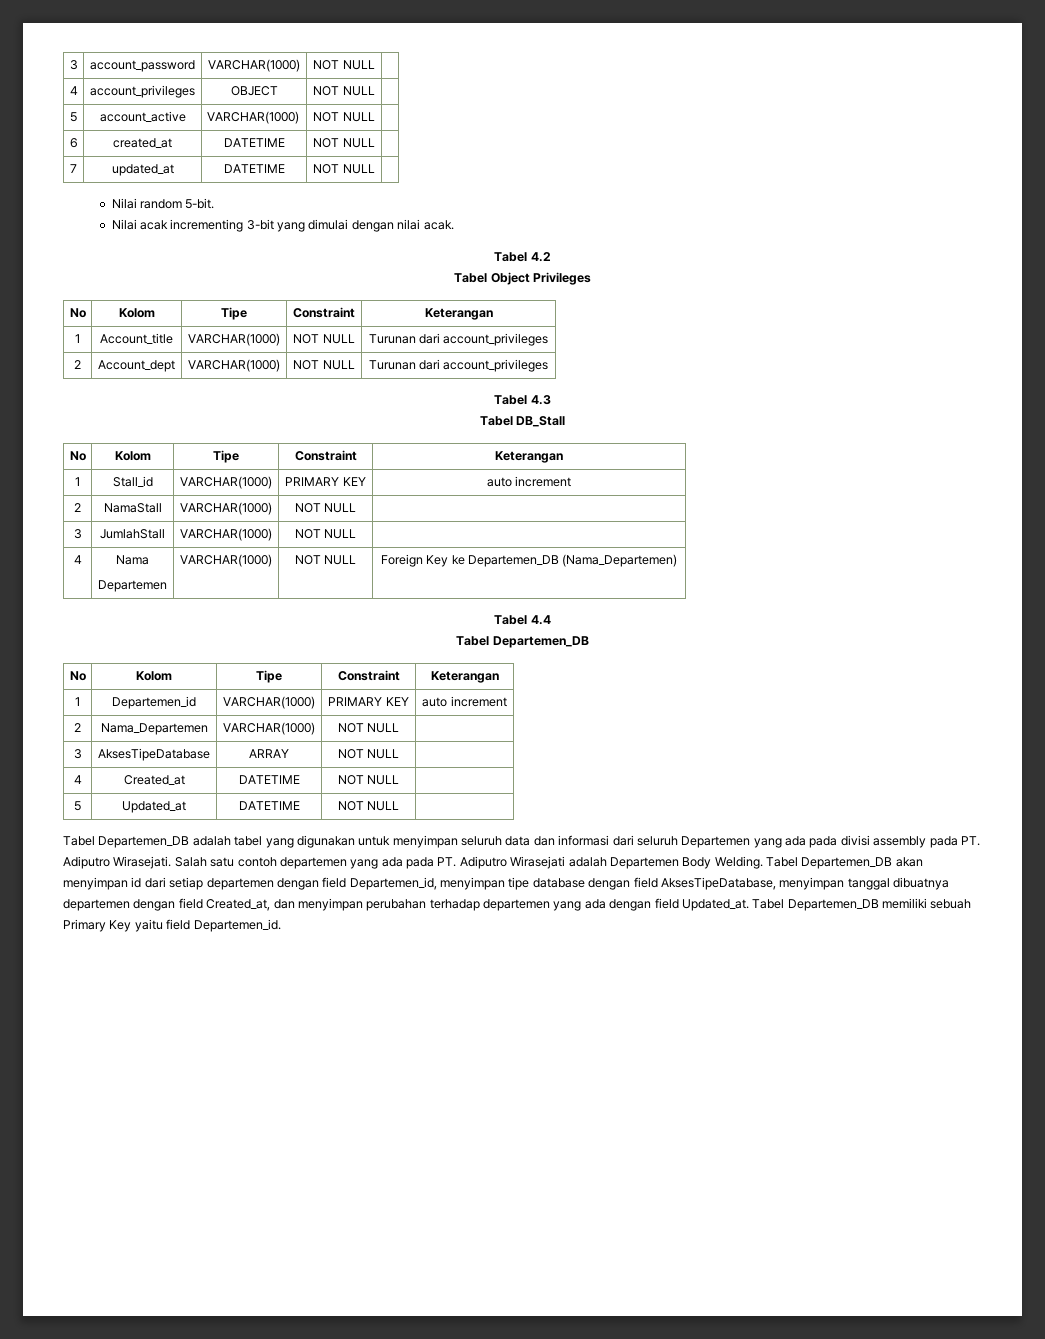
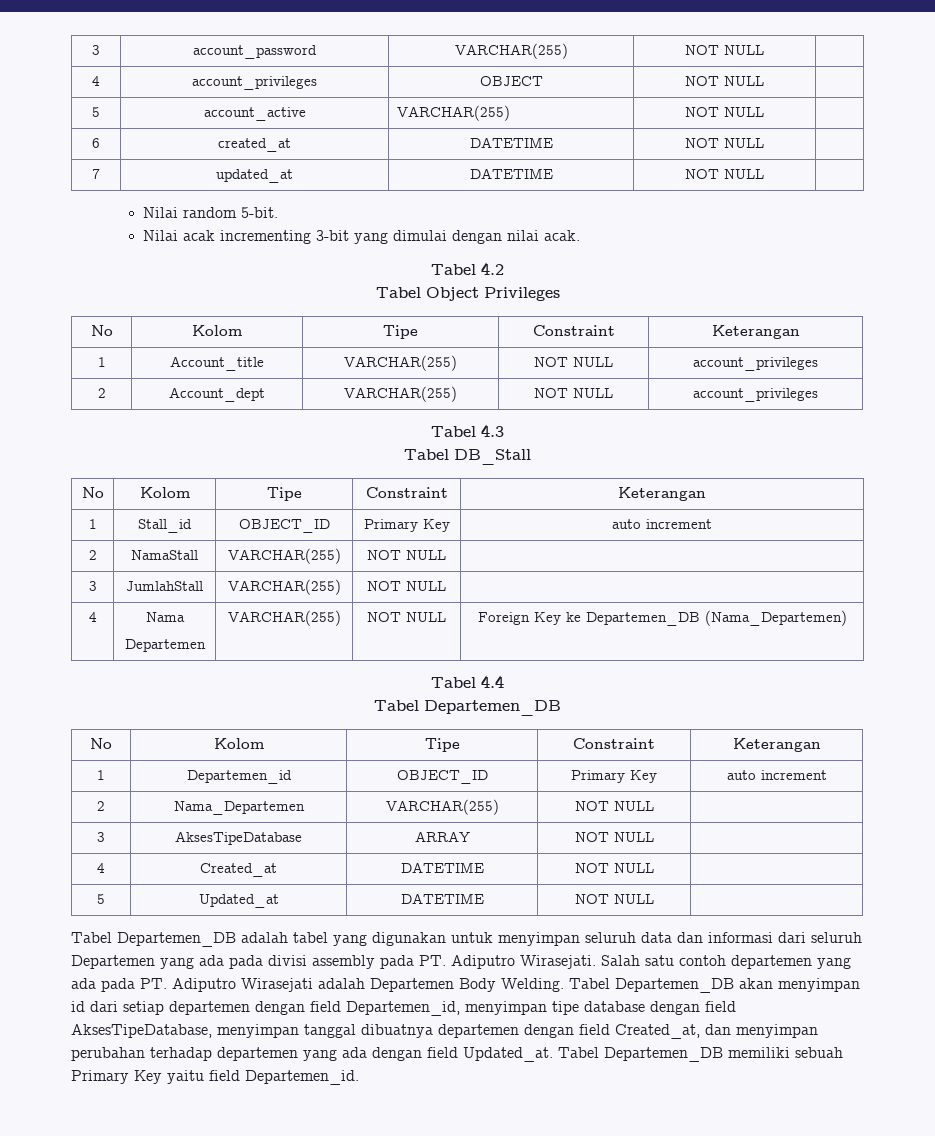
[208,59,300,72] VARCHAR(1000) -> [454,43,568,59] VARCHAR(255)
[206,111,299,124] VARCHAR(1000) -> [396,105,510,121] VARCHAR(255)
[188,333,280,346] [293,334,355,344] [368,333,440,344] VARCHAR(1000) | NOT NULL | Turunan dari -> [344,355,457,371] [534,357,613,367] VARCHAR(255) | NOT NULL |
[188,359,280,372] [293,360,355,370] [368,359,440,370] VARCHAR(1000) | NOT NULL | Turunan dari -> [344,386,457,402] [534,388,613,398] VARCHAR(255) | NOT NULL |
[180,476,272,489] [285,477,366,486] VARCHAR(1000) | PRIMARY KEY -> [238,519,330,533] [363,519,450,532] OBJECT_ID | Primary Key
[180,502,272,515] VARCHAR(1000) -> [227,548,341,564] VARCHAR(255)
[180,528,272,541] VARCHAR(1000) -> [227,579,341,595] VARCHAR(255)
[180,554,272,567] VARCHAR(1000) -> [227,610,341,626] VARCHAR(255)
[223,696,315,709] [328,697,409,706] VARCHAR(1000) | PRIMARY KEY -> [396,770,488,784] [571,770,657,783] OBJECT_ID | Primary Key
[223,722,315,735] VARCHAR(1000) -> [385,799,499,815] VARCHAR(255)

